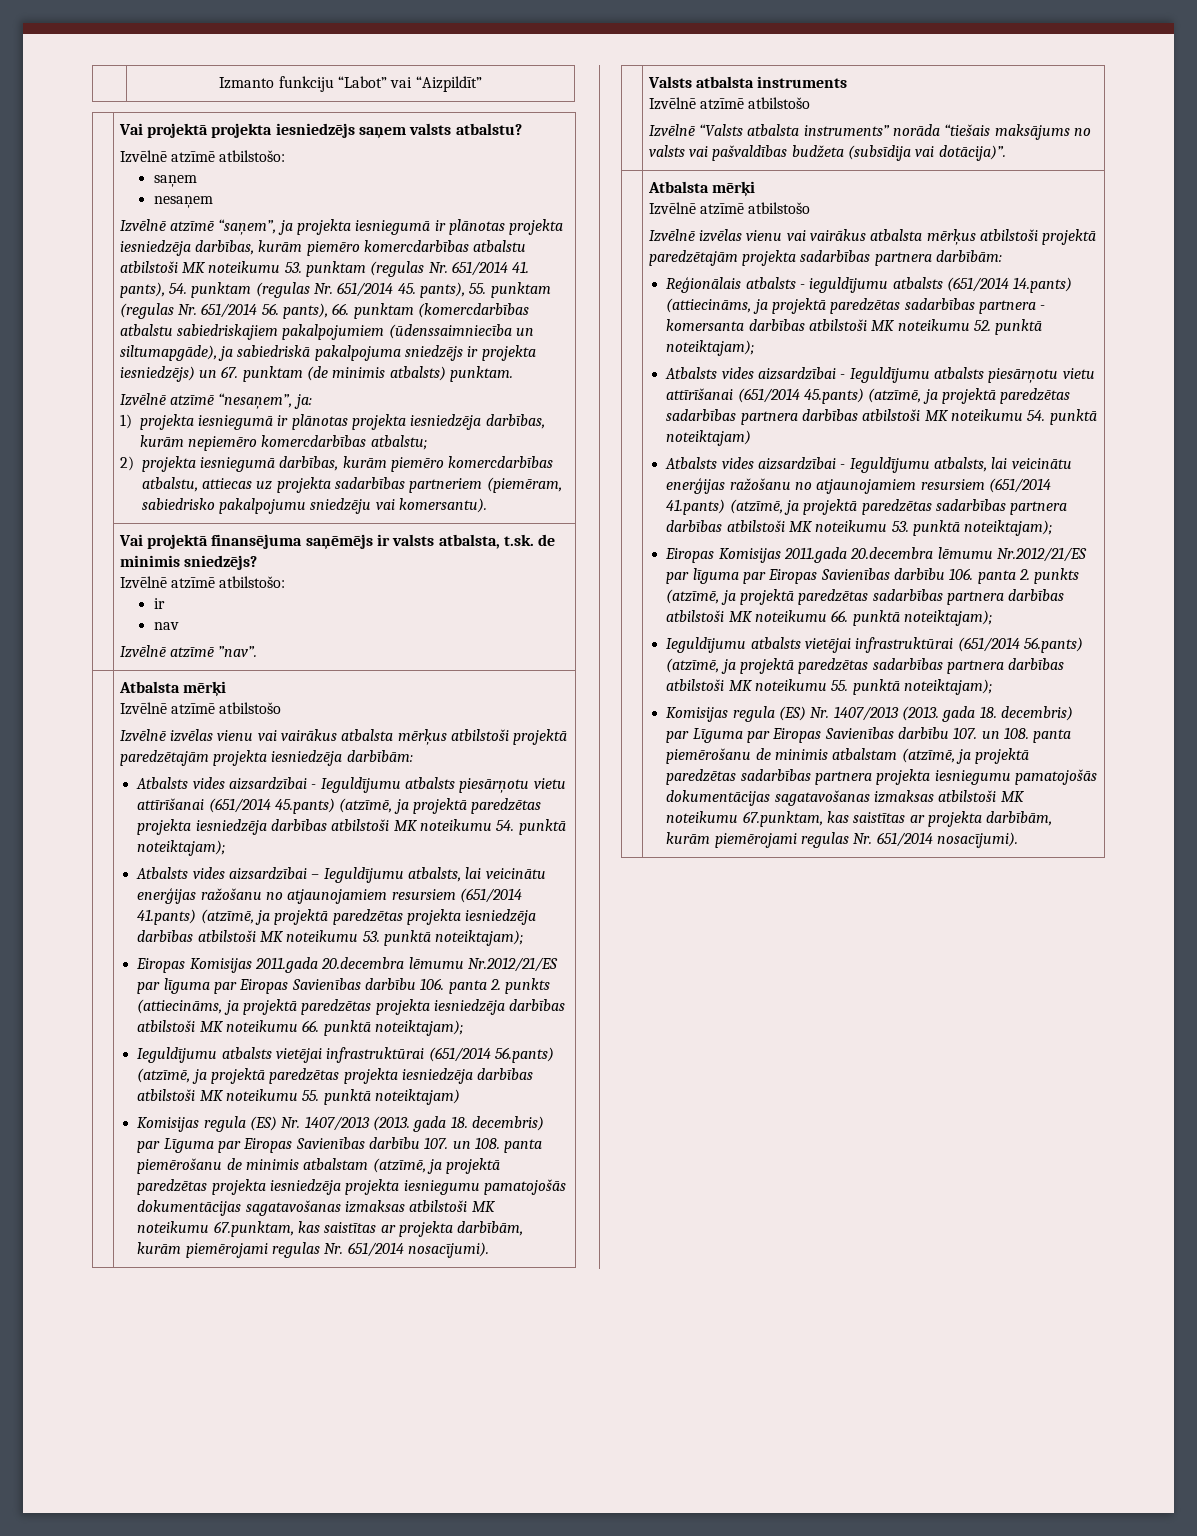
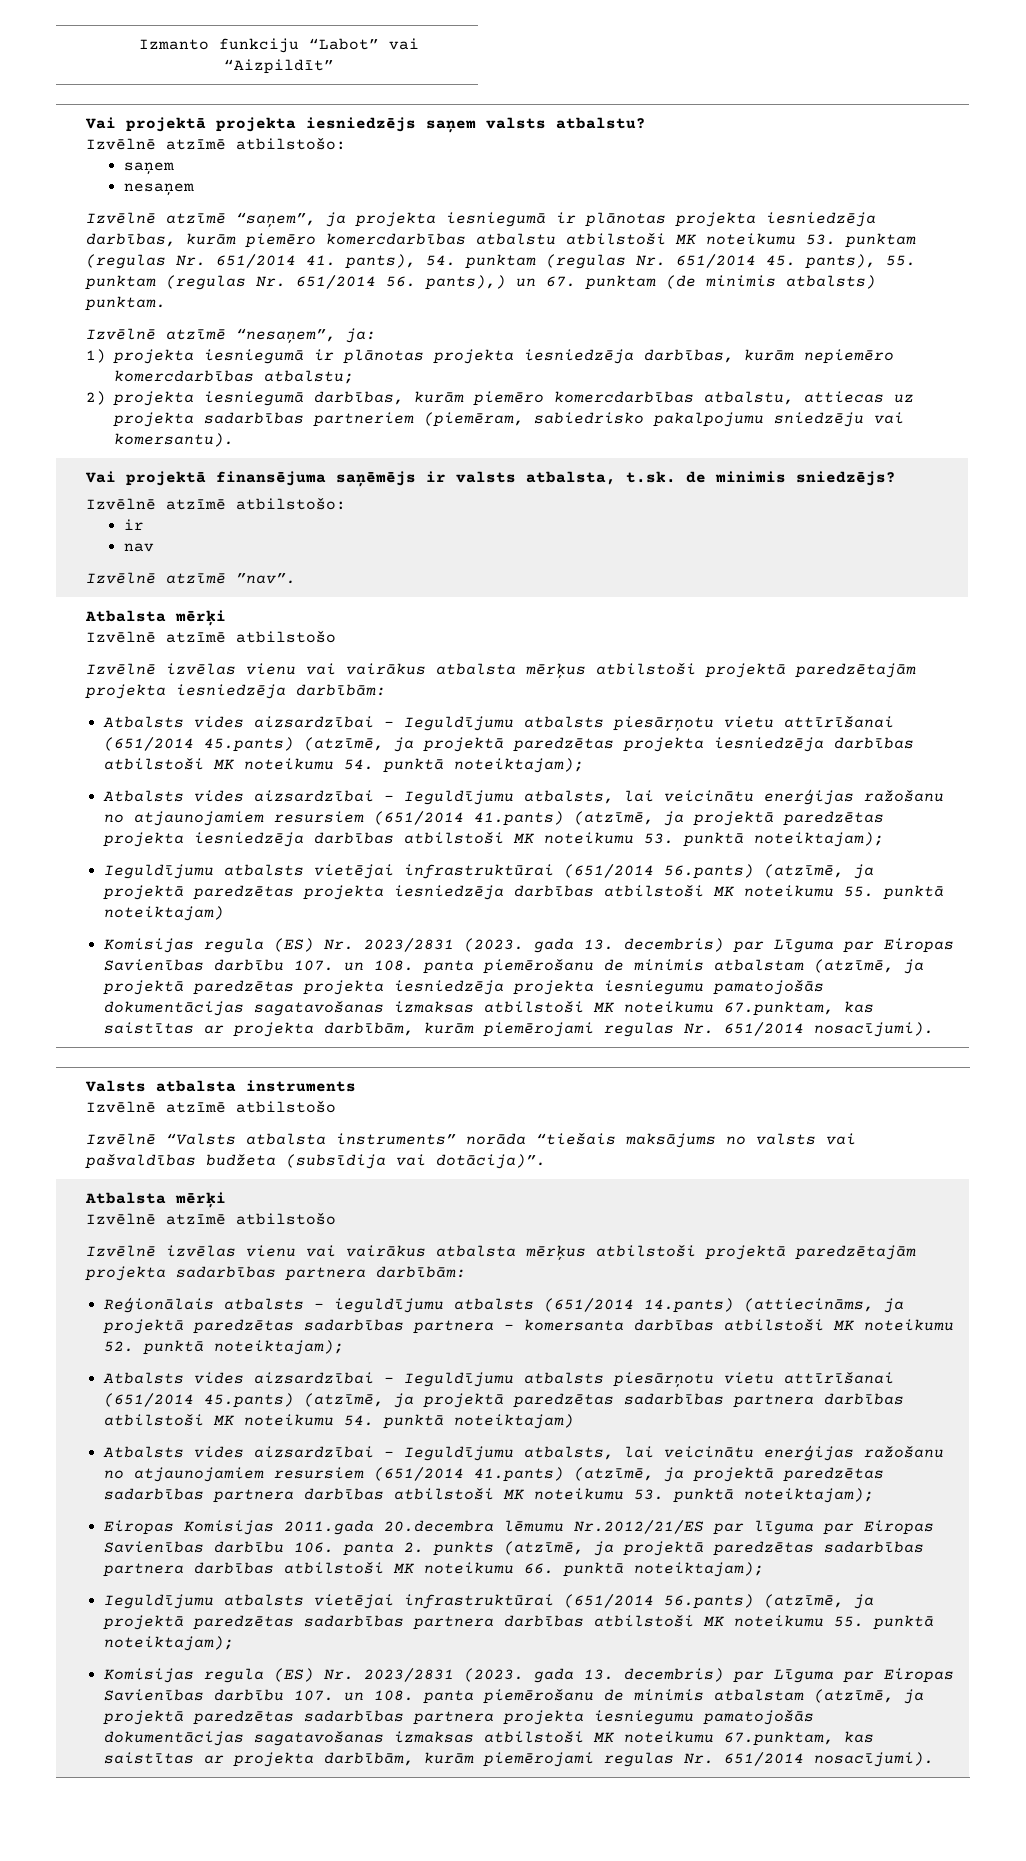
[283,303,530,319] [119,324,535,340] [119,345,536,361] [119,366,195,382] pants), 66. punktam (komercdarbības atbalstu sabiedriskajiem pakalpojumiem (ūdenssaimniecība un siltumapgāde), ja sabiedriskā pakalpojuma sniedzējs ir projekta iesniedzējs) -> [425,275,507,290] pants),)
[136,957,558,973] [137,978,551,994] [137,999,566,1015] [137,1020,463,1036] // Eiropas Komisijas 2011.gada 20.decembra lēmumu Nr.2012/21/ES par līguma par Eiropas Savienības darbību 106. panta 2. punkts (attiecināms, ja projektā paredzētas projekta iesniedzēja darbības atbilstoši MK noteikumu 66. punktā noteiktajam); -> (884, 839) none
[304,1116,468,1132] 1407/2013 (2013. gada 18. -> [363,938,614,953] 2023/2831 (2023. gada 13.
[833,706,997,722] 1407/2013 (2013. gada 18. -> [363,1668,614,1683] 2023/2831 (2023. gada 13.

